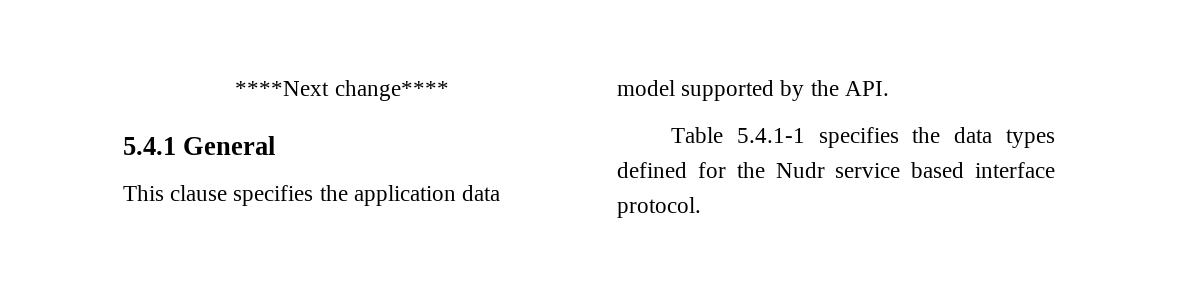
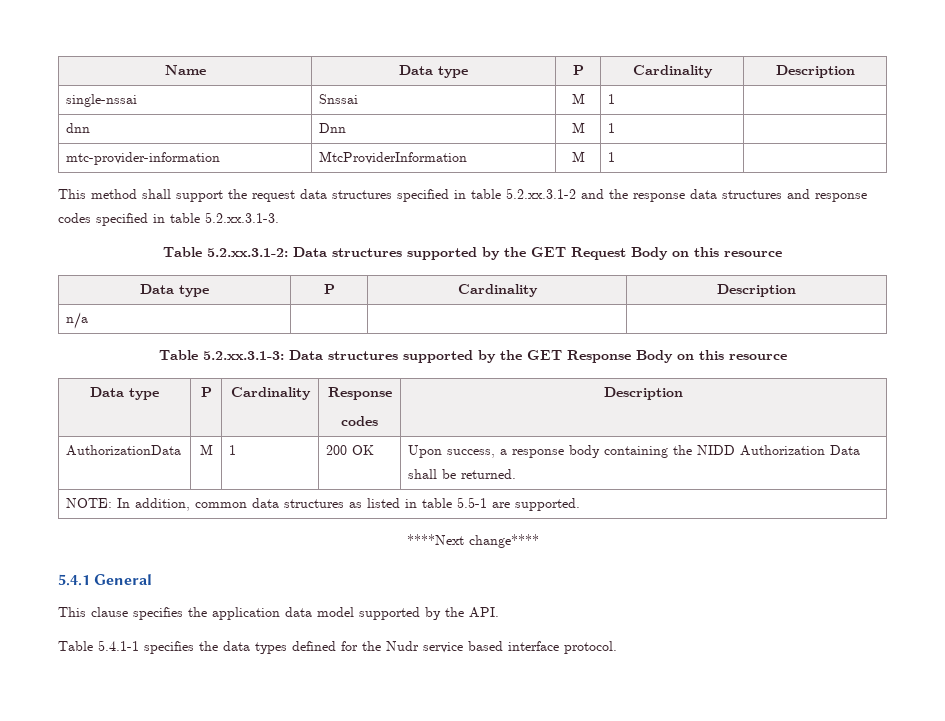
(235, 88) none -> [164,65,206,75] [398,65,468,78] [572,65,584,75] [632,65,713,78] [775,65,855,78] [66,94,138,107] [319,94,359,104] [571,93,585,104] [608,94,616,104] [66,123,91,133] [319,123,347,133] [571,122,585,133] [608,123,616,133] [66,152,221,165] [319,151,468,164] [571,151,585,162] [608,152,616,162] [58,188,867,202] [58,212,279,226] [163,247,782,260] [140,284,209,297] [323,284,335,294] [457,284,538,297] [717,284,796,297] [66,312,89,329] [158,350,787,363] [90,387,159,400] [200,387,212,397] [230,387,311,400] [327,387,392,400] [340,416,378,426] [604,387,683,400] [66,445,182,456] [199,444,213,455] [229,445,237,455] [326,445,375,455] [408,445,861,458] [408,469,517,479] [66,497,581,511] Name | Data type | P | Cardinality | Description // single-nssai | Snssai | M | 1 | // dnn | Dnn | M | 1 | // mtc-provider-information | MtcProviderInformation | M | 1 | // This method shall support the request data structures specified in table 5.2.xx.3.1-2 and the response data structures and response codes specified in table 5.2.xx.3.1-3. // Table 5.2.xx.3.1-2: Data structures supported by the GET Request Body on this resource // Data type | P | Cardinality | Description // n/a | | | // Table 5.2.xx.3.1-3: Data structures supported by the GET Response Body on this resource // Data type | P | Cardinality | Response // codes | Description // AuthorizationData | M | 1 | 200 OK | Upon success, a response body containing the NIDD Authorization Data shall be returned. // NOTE: In addition, common data structures as listed in table 5.5-1 are supported. //

